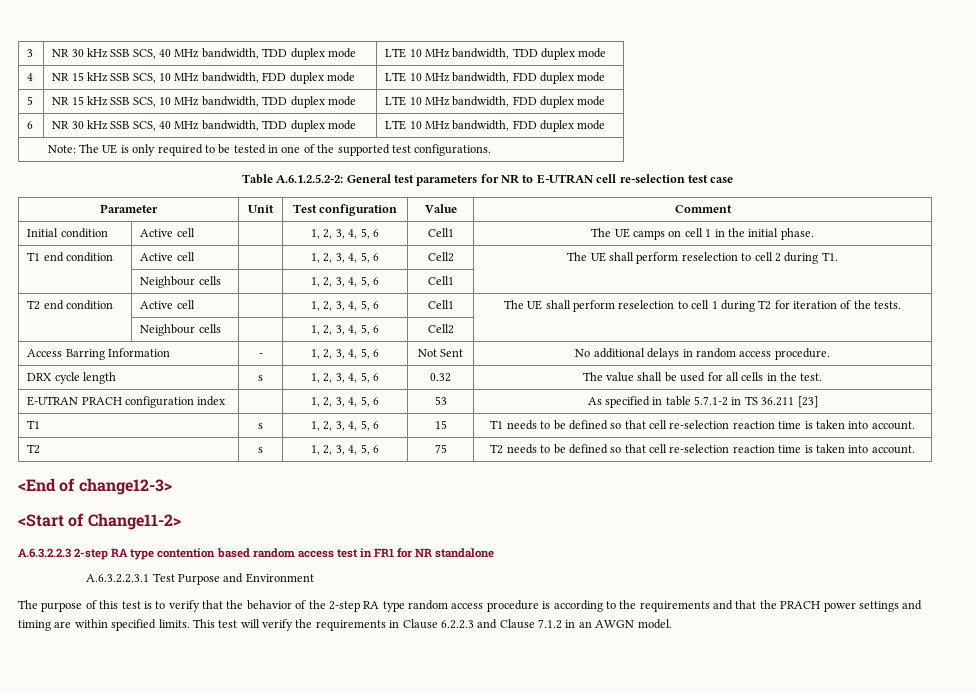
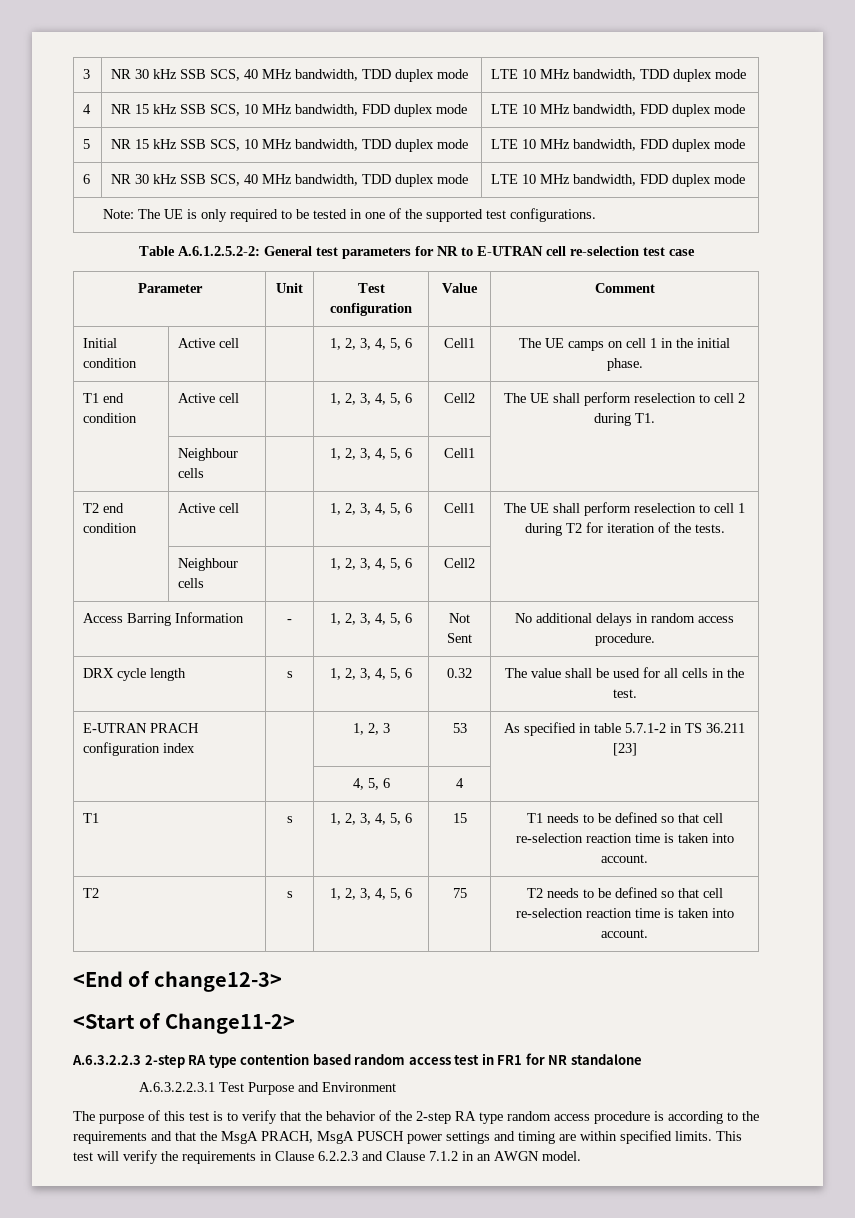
[335,396,379,407] 3, 4, 5, 6 -> [382,723,390,733] 3
(818, 402) none -> [352,778,390,790] [456,778,464,788] // | | 4, 5, 6 | 4 |
[780,601,821,609] PRACH -> [221,1131,404,1144] MsgA PRACH, MsgA PUSCH

